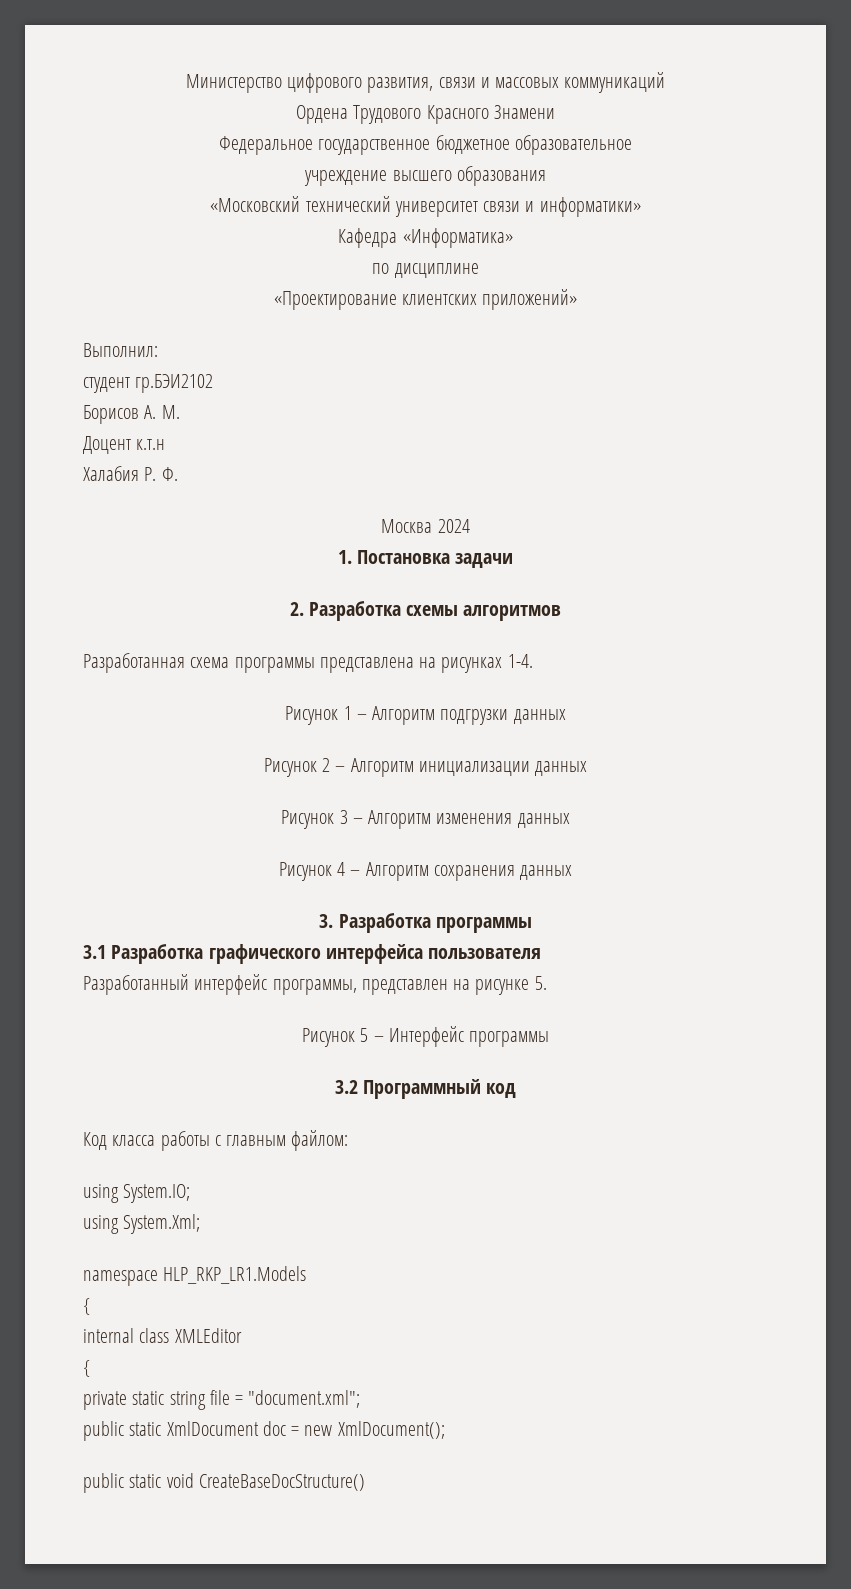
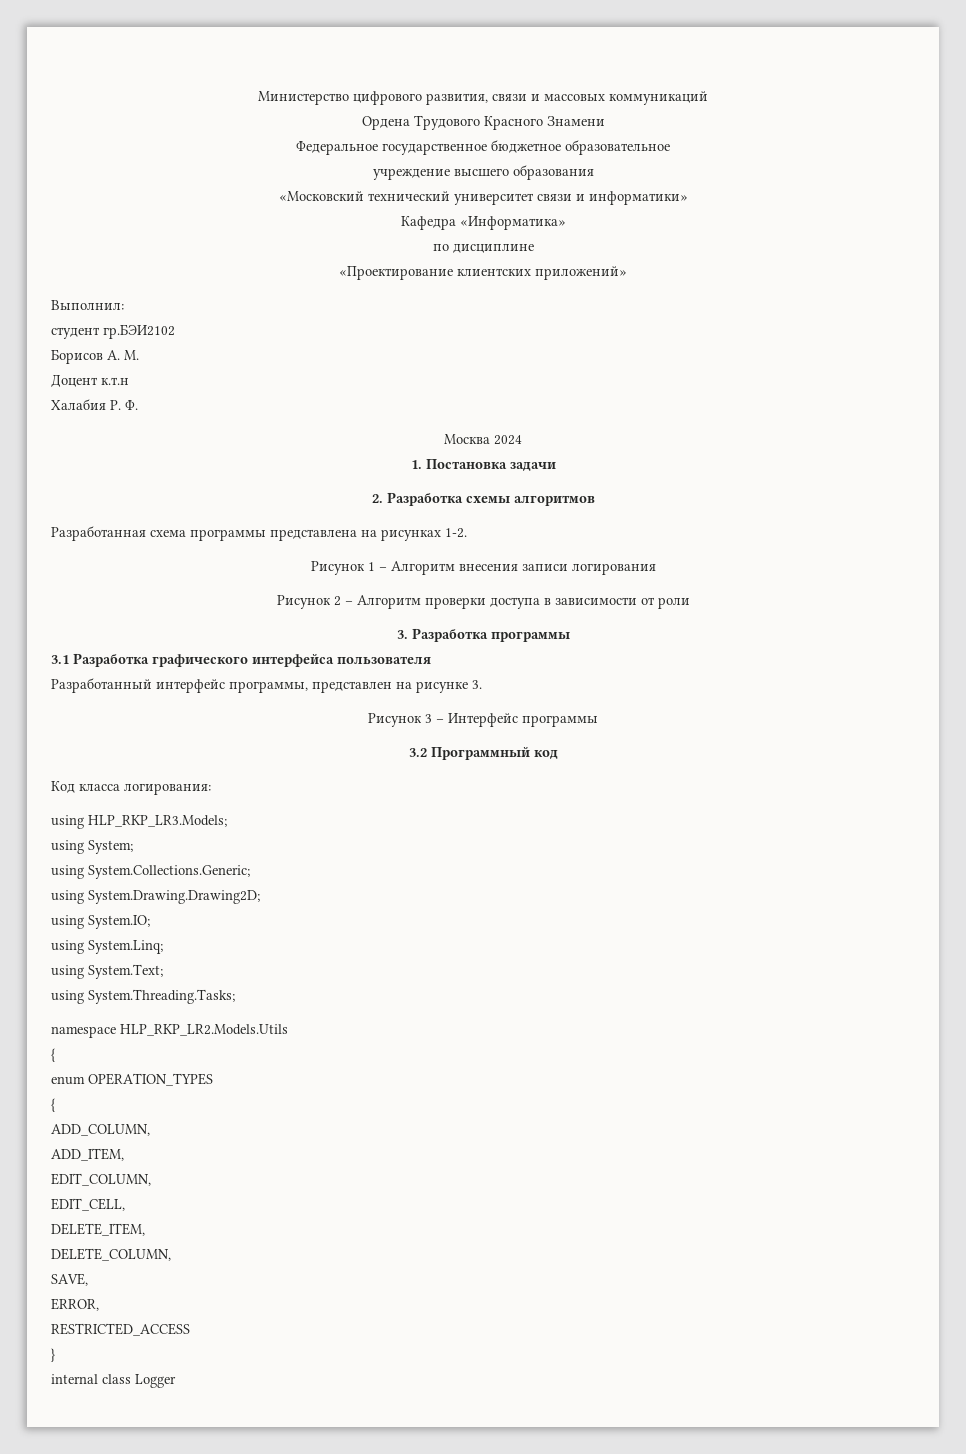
[507,654,533,668] 1-4. -> [445,528,467,538] 1-2.
[440,709,566,725] подгрузки данных -> [458,563,656,575] внесения записи логирования
[418,761,588,776] [281,810,570,829] [278,862,573,881] инициализации данных // Рисунок 3 – Алгоритм изменения данных // Рисунок 4 – Алгоритм сохранения данных -> [424,597,690,609] проверки доступа в зависимости от роли
[534,976,547,990] [301,1028,369,1047] 5. // Рисунок 5 -> [472,680,482,689] [368,713,432,727] 3. // Рисунок 3
[160,1130,349,1151] [83,1184,191,1203] [83,1214,201,1234] работы с главным файлом: // using System.IO; // using System.Xml; -> [124,783,211,795] [51,815,227,829] [51,840,133,854] [51,865,250,879] [51,890,260,904] [51,915,150,929] [51,940,163,954] [51,964,163,979] [51,989,235,1004] логирования: // using HLP_RKP_LR3.Models; // using System; // using System.Collections.Generic; // using System.Drawing.Drawing2D; // using System.IO; // using System.Linq; // using System.Text; // using System.Threading.Tasks;
[163,1266,307,1284] [83,1298,90,1315] [83,1328,242,1343] [83,1360,90,1377] [83,1390,361,1410] [83,1421,445,1441] [83,1473,365,1493] HLP_RKP_LR1.Models // { // internal class XMLEditor // { // private static string file = "document.xml"; // public static XmlDocument doc = new XmlDocument(); // public static void CreateBaseDocStructure() -> [120,1024,288,1036] [51,1048,55,1062] [51,1073,213,1086] [51,1098,55,1112] [51,1124,150,1136] [51,1148,124,1161] [51,1173,151,1186] [51,1198,125,1211] [51,1223,145,1236] [51,1248,171,1261] [51,1273,88,1286] [51,1298,99,1311] [51,1323,190,1336] [51,1348,55,1362] [51,1374,176,1388] HLP_RKP_LR2.Models.Utils // { // enum OPERATION_TYPES // { // ADD_COLUMN, // ADD_ITEM, // EDIT_COLUMN, // EDIT_CELL, // DELETE_ITEM, // DELETE_COLUMN, // SAVE, // ERROR, // RESTRICTED_ACCESS // } // internal class Logger

